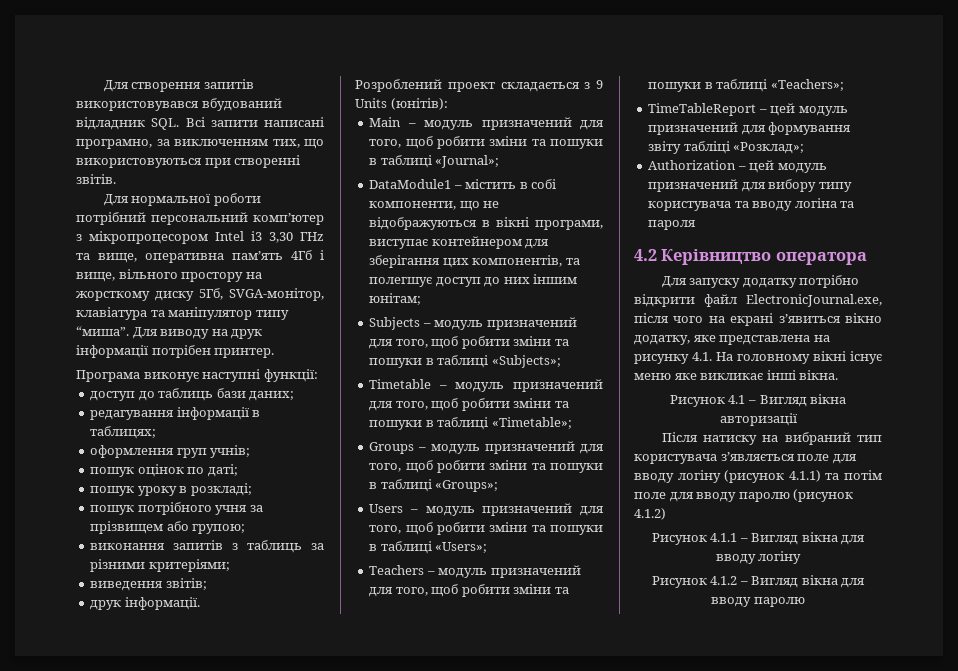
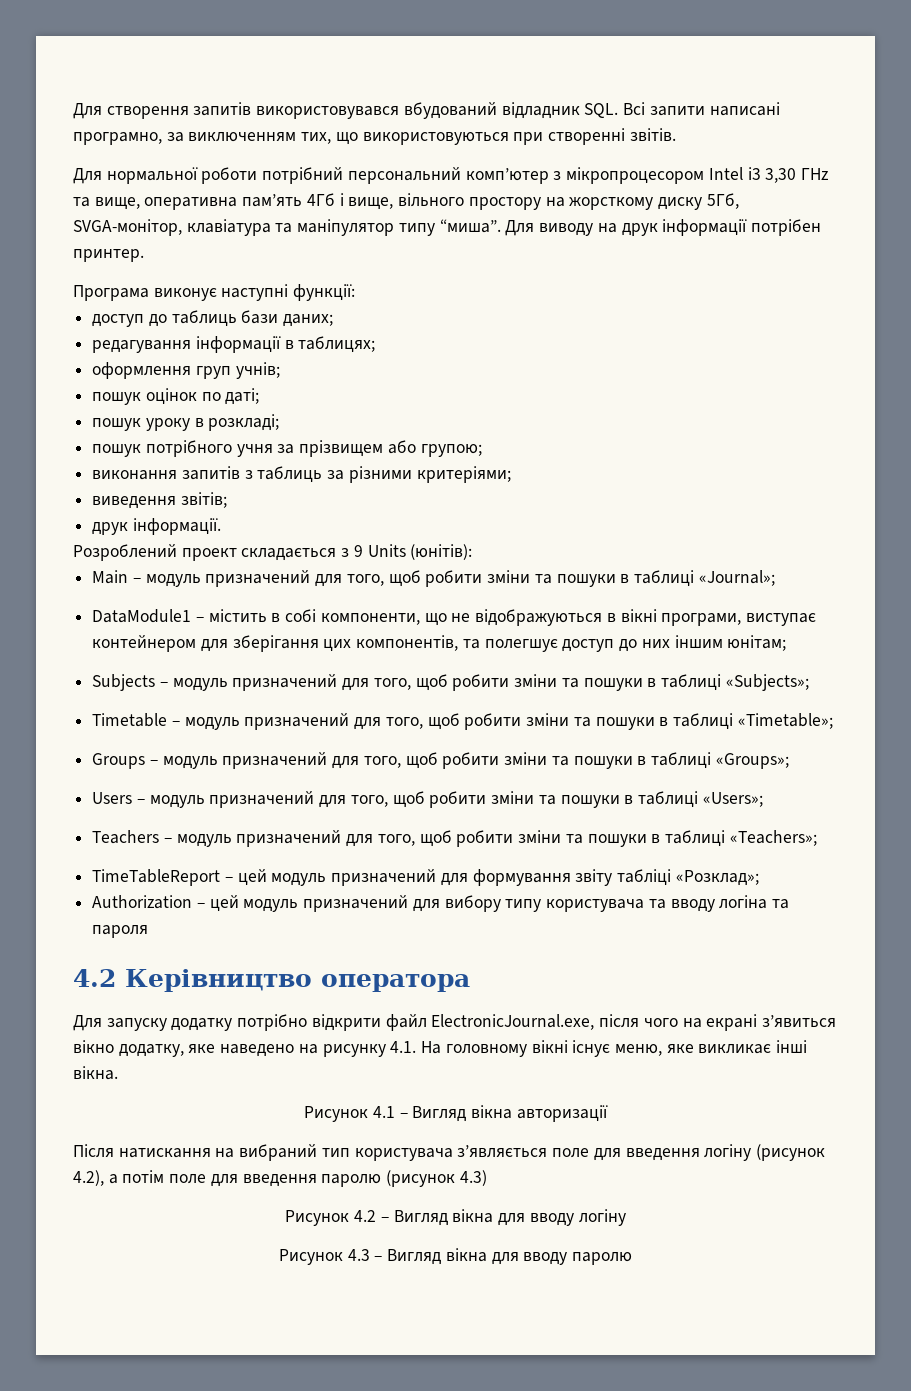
[719,335,811,345] представлена -> [220,1044,295,1057] наведено
[634,373,671,380] меню -> [614,1044,662,1056] меню,
[702,435,757,445] натиску -> [118,1148,211,1158] натискання
[634,473,674,483] вводу -> [625,1148,700,1161] введення
[788,470,840,482] 4.1.1) та -> [73,1170,118,1186] 4.2), а
[696,492,737,502] вводу -> [242,1174,317,1187] введення
[634,508,666,520] [651,533,738,545] 4.1.2) // Рисунок 4.1.1 -> [459,1170,487,1186] [285,1210,377,1226] 4.3) // Рисунок 4.2
[710,576,738,585] 4.1.2 -> [347,1249,370,1261] 4.3

